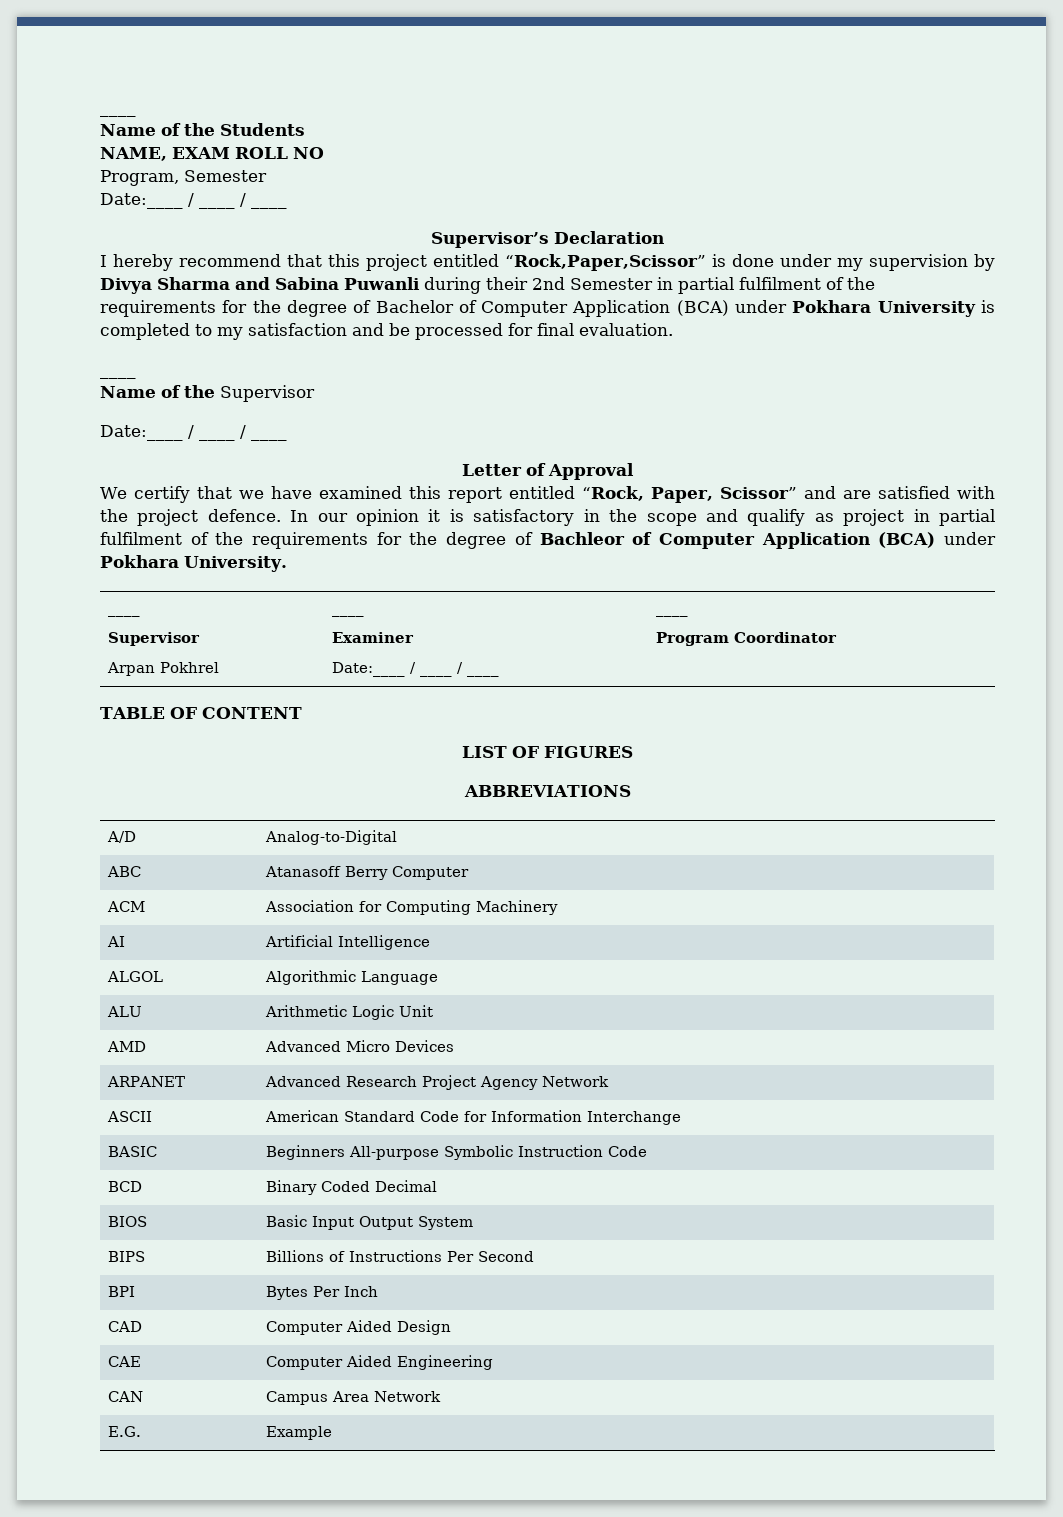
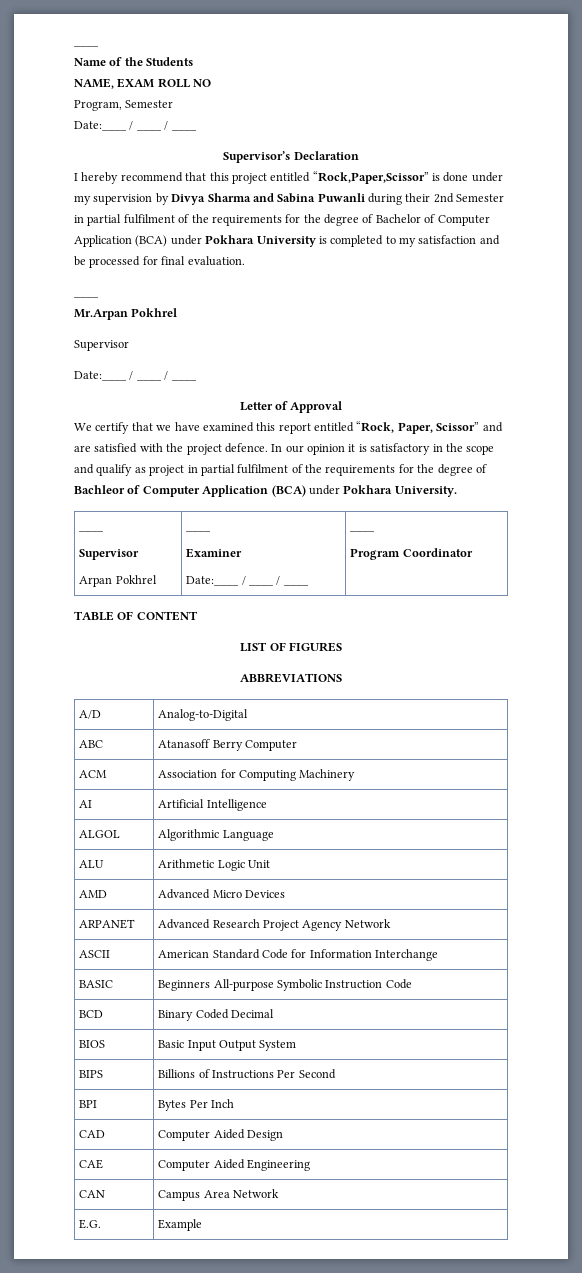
[100,385,215,398] Name of the -> [74,308,178,320] Mr.Arpan Pokhrel //

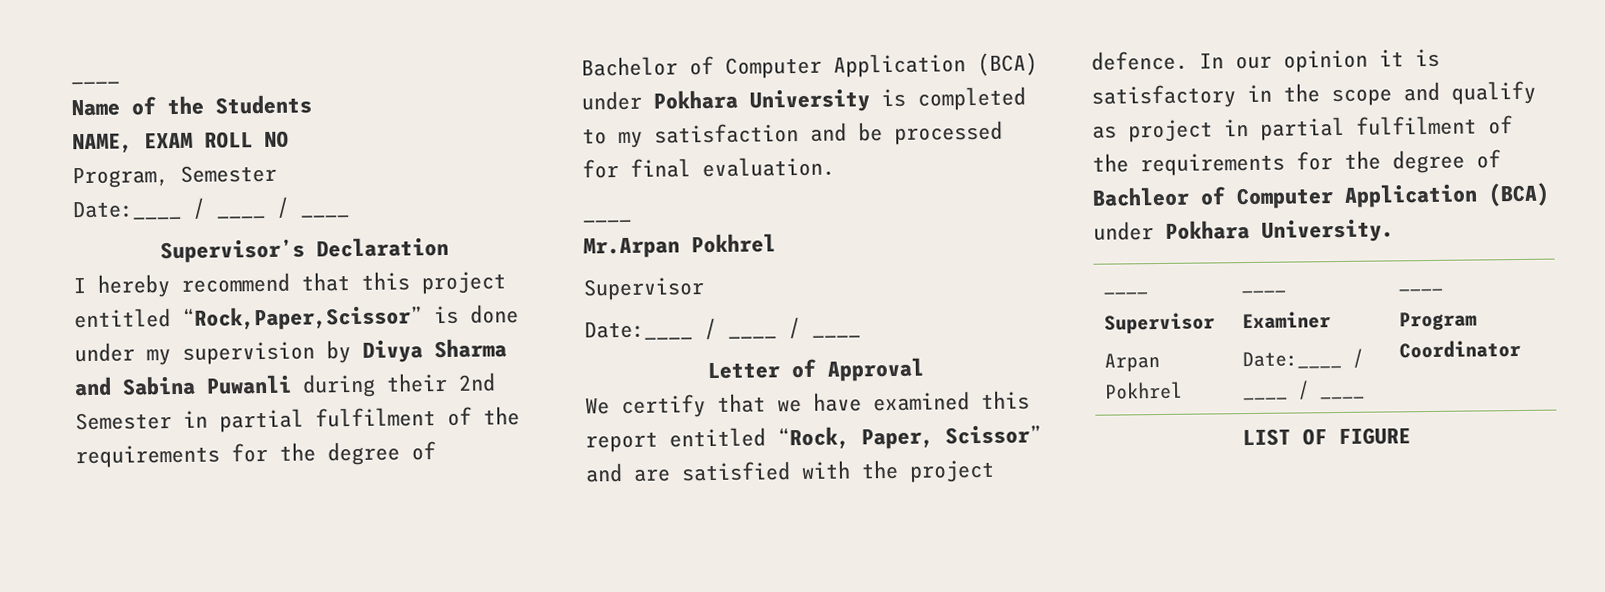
[74,611,198,621] // TABLE OF CONTENT -> (1521, 349) none
[288,642,342,652] [240,673,342,683] [79,710,102,719] [158,709,249,721] [79,740,104,748] [158,739,298,751] [79,770,108,778] [158,769,356,781] [79,800,93,808] [158,799,267,811] [79,830,121,838] [158,829,274,841] [79,860,105,868] [158,859,271,871] [79,890,108,898] [158,889,286,899] [79,919,136,929] [158,919,391,931] [79,950,111,958] [158,949,439,961] [79,980,114,988] [158,979,412,991] [79,1010,104,1018] [158,1009,275,1021] [79,1040,106,1048] [158,1040,297,1051] [79,1070,104,1078] [158,1069,336,1079] [79,1100,98,1108] [158,1099,235,1111] [79,1130,106,1138] [158,1129,284,1141] [79,1159,104,1169] [158,1159,311,1171] [79,1190,106,1198] [158,1189,280,1201] [79,1219,102,1229] [158,1219,203,1231] FIGURES // ABBREVIATIONS // A/D | Analog-to-Digital // ABC | Atanasoff Berry Computer // ACM | Association for Computing Machinery // AI | Artificial Intelligence // ALGOL | Algorithmic Language // ALU | Arithmetic Logic Unit // AMD | Advanced Micro Devices // ARPANET | Advanced Research Project Agency Network // ASCII | American Standard Code for Information Interchange // BASIC | Beginners All-purpose Symbolic Instruction Code // BCD | Binary Coded Decimal // BIOS | Basic Input Output System // BIPS | Billions of Instructions Per Second // BPI | Bytes Per Inch // CAD | Computer Aided Design // CAE | Computer Aided Engineering // CAN | Campus Area Network // E.G. | Example -> [1337,427,1411,446] FIGURE

